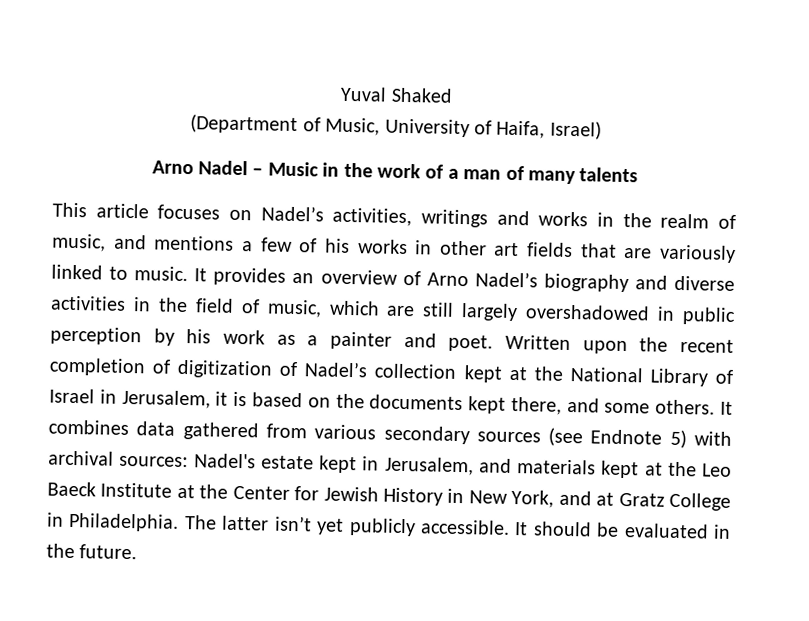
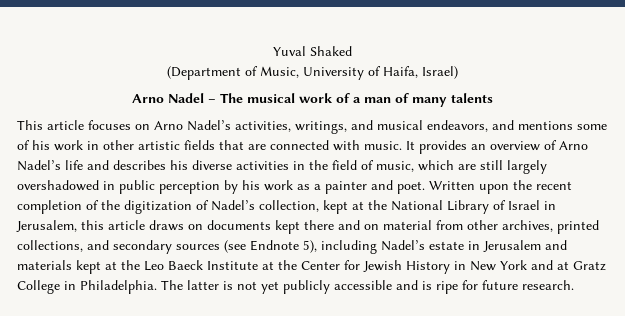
[267,161,373,178] Music in the -> [220,93,295,103] The musical
(252, 215) none -> [154,121,183,130] Arno
[421,209,736,229] [52,233,293,252] writings and works in the realm of music, and mentions a few -> [295,120,607,134] writings, and musical endeavors, and mentions some
[357,239,408,255] works -> [54,140,83,151] work
[494,242,520,257] art -> [138,141,180,150] artistic
[659,244,736,263] [51,264,129,280] variously linked to -> [270,140,360,151] connected with
[543,273,668,293] biography and -> [65,160,188,170] life and describes his
(172, 366) none -> [101,200,120,210] the
[374,363,458,379] collection -> [259,200,319,212] collection,
[215,391,734,415] [48,419,732,449] [48,450,474,476] it is based on the documents kept there, and some others. It combines data gathered from various secondary sources (see Endnote 5) with archival sources: Nadel's estate kept in Jerusalem, -> [81,220,599,234] [17,240,541,254] this article draws on documents kept there and on material from other archives, printed collections, and secondary sources (see Endnote 5), including Nadel’s estate in Jerusalem
[511,489,555,508] York, -> [500,260,527,270] York
[273,515,731,539] [46,543,138,560] isn’t yet publicly accessible. It should be evaluated in the future. -> [223,280,574,294] is not yet publicly accessible and is ripe for future research.

